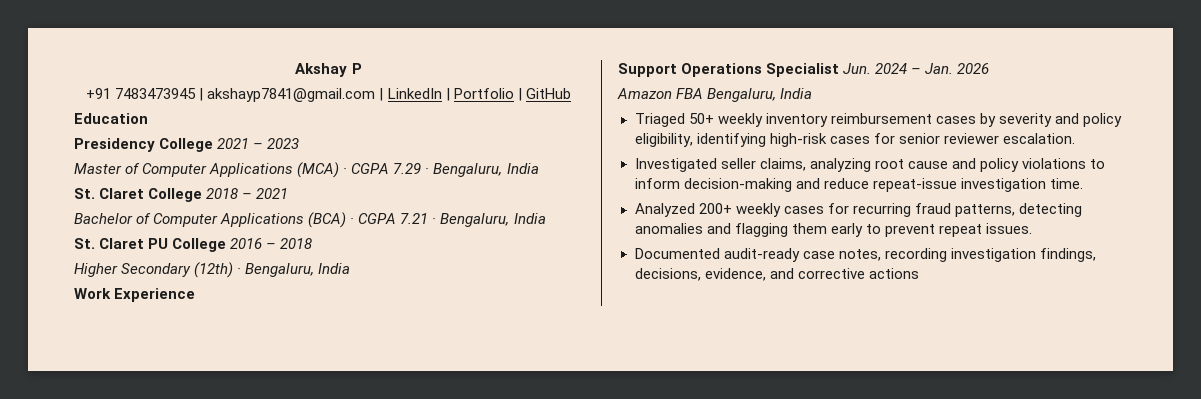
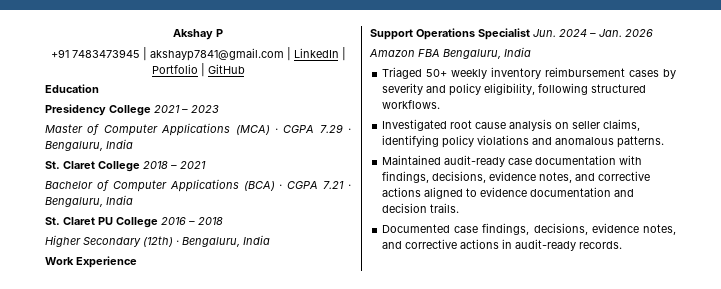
[696,133,1075,147] [634,158,1105,172] [634,178,1083,192] [634,203,1082,217] [634,223,1032,237] [634,248,1096,262] [634,268,919,281] identifying high-risk cases for senior reviewer escalation. // Investigated seller claims, analyzing root cause and policy violations to inform decision-making and reduce repeat-issue investigation time. // Analyzed 200+ weekly cases for recurring fraud patterns, detecting anomalies and flagging them early to prevent repeat issues. // Documented audit-ready case notes, recording investigation findings, decisions, evidence, and corrective actions -> [538,83,647,95] [382,100,441,109] [382,119,641,131] [382,135,665,148] [382,155,643,167] [382,171,651,183] [382,187,635,199] [382,203,460,213] [382,223,676,235] [382,239,623,251] following structured workflows. // Investigated root cause analysis on seller claims, identifying policy violations and anomalous patterns. // Maintained audit-ready case documentation with findings, decisions, evidence notes, and corrective actions aligned to evidence documentation and decision trails. // Documented case findings, decisions, evidence notes, and corrective actions in audit-ready records.

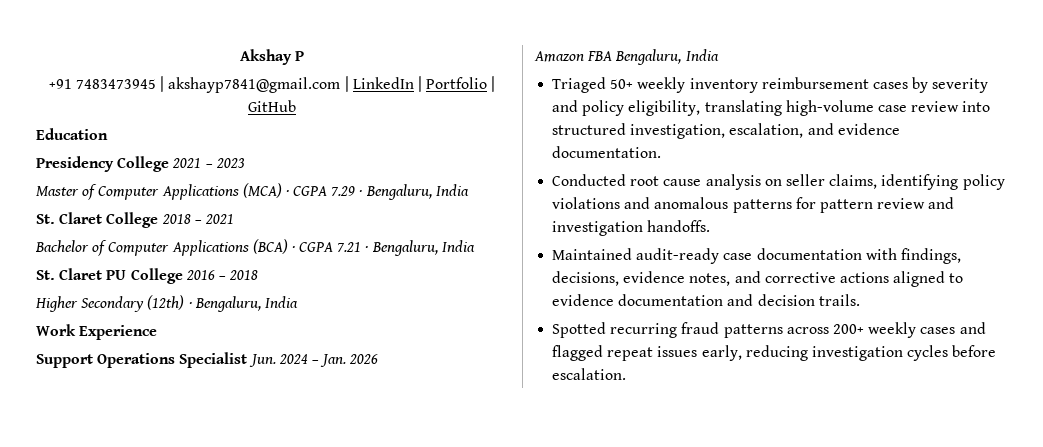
[538,83,647,95] [382,100,441,109] [382,119,448,131] following structured workflows. // Investigated -> [704,100,991,116] [552,123,900,139] [552,146,662,158] [552,174,627,186] translating high-volume case review into structured investigation, escalation, and evidence documentation. // Conducted
[617,136,665,148] patterns. -> [732,197,955,213] [552,220,711,236] patterns for pattern review and investigation handoffs.
[382,223,676,235] [382,239,623,251] Documented case findings, decisions, evidence notes, and corrective actions in audit-ready records. -> [552,322,986,338] [552,345,997,361] [552,368,627,380] Spotted recurring fraud patterns across 200+ weekly cases and flagged repeat issues early, reducing investigation cycles before escalation.

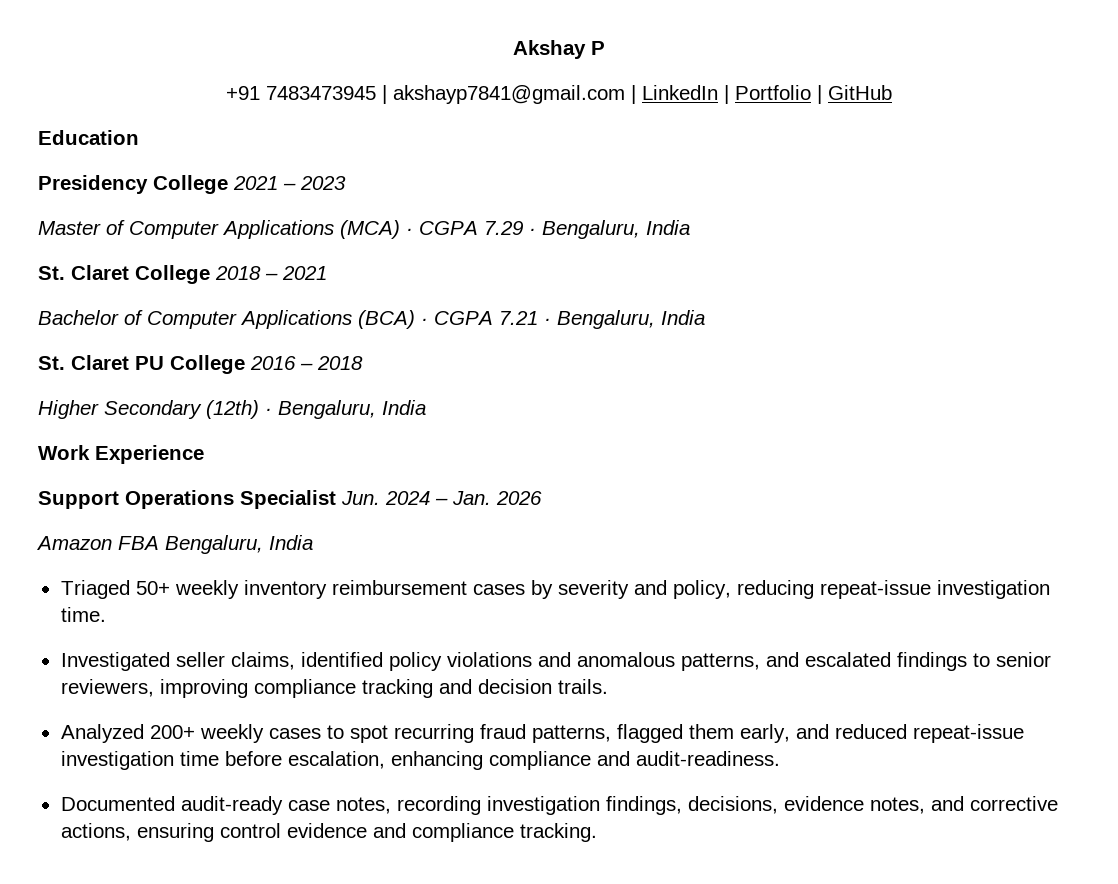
[582,100,991,116] [552,123,900,139] [552,146,662,158] [552,174,782,190] policy eligibility, translating high-volume case review into structured investigation, escalation, and evidence documentation. // Conducted root cause analysis on -> [672,580,1050,599] [60,607,106,622] [60,652,170,671] policy, reducing repeat-issue investigation time. // Investigated
[881,174,959,190] identifying -> [300,652,383,667] identified
[732,197,955,213] [552,220,711,236] [552,248,897,264] patterns for pattern review and investigation handoffs. // Maintained audit-ready case documentation with -> [680,652,1051,671] [60,679,608,698] [60,724,1024,743] [60,751,780,770] [60,796,600,815] patterns, and escalated findings to senior reviewers, improving compliance tracking and decision trails. // Analyzed 200+ weekly cases to spot recurring fraud patterns, flagged them early, and reduced repeat-issue investigation time before escalation, enhancing compliance and audit-readiness. // Documented audit-ready case notes, recording investigation
[839,271,964,287] [552,294,860,306] [552,322,986,338] [552,345,997,361] [552,368,627,380] actions aligned to evidence documentation and decision trails. // Spotted recurring fraud patterns across 200+ weekly cases and flagged repeat issues early, reducing investigation cycles before escalation. -> [60,823,597,842] actions, ensuring control evidence and compliance tracking.

